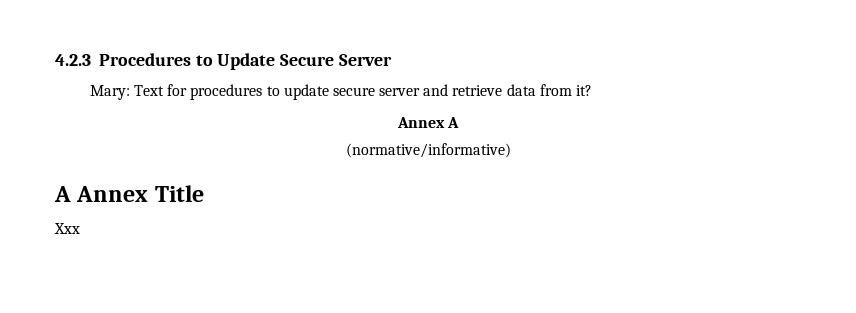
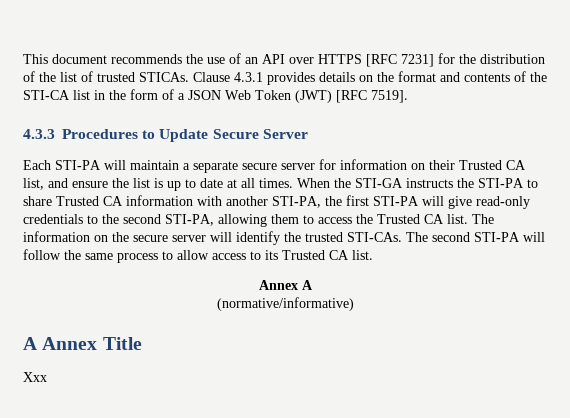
[55,54,91,66] 4.2.3 -> [23,53,545,67] [23,71,547,85] [23,89,408,103] [23,129,55,139] This document recommends the use of an API over HTTPS [RFC 7231] for the distribution of the list of trusted STICAs. Clause 4.3.1 provides details on the format and contents of the STI-CA list in the form of a JSON Web Token (JWT) [RFC 7519]. // 4.3.3
[89,84,592,100] Mary: Text for procedures to update secure server and retrieve data from it? -> [23,159,526,173] [23,178,538,191] [23,195,530,209] [23,214,494,227] [23,231,545,245] [23,249,373,263] Each STI-PA will maintain a separate secure server for information on their Trusted CA list, and ensure the list is up to date at all times. When the STI-GA instructs the STI-PA to share Trusted CA information with another STI-PA, the first STI-PA will give read-only credentials to the second STI-PA, allowing them to access the Trusted CA list. The information on the secure server will identify the trusted STI-CAs. The second STI-PA will follow the same process to allow access to its Trusted CA list.

